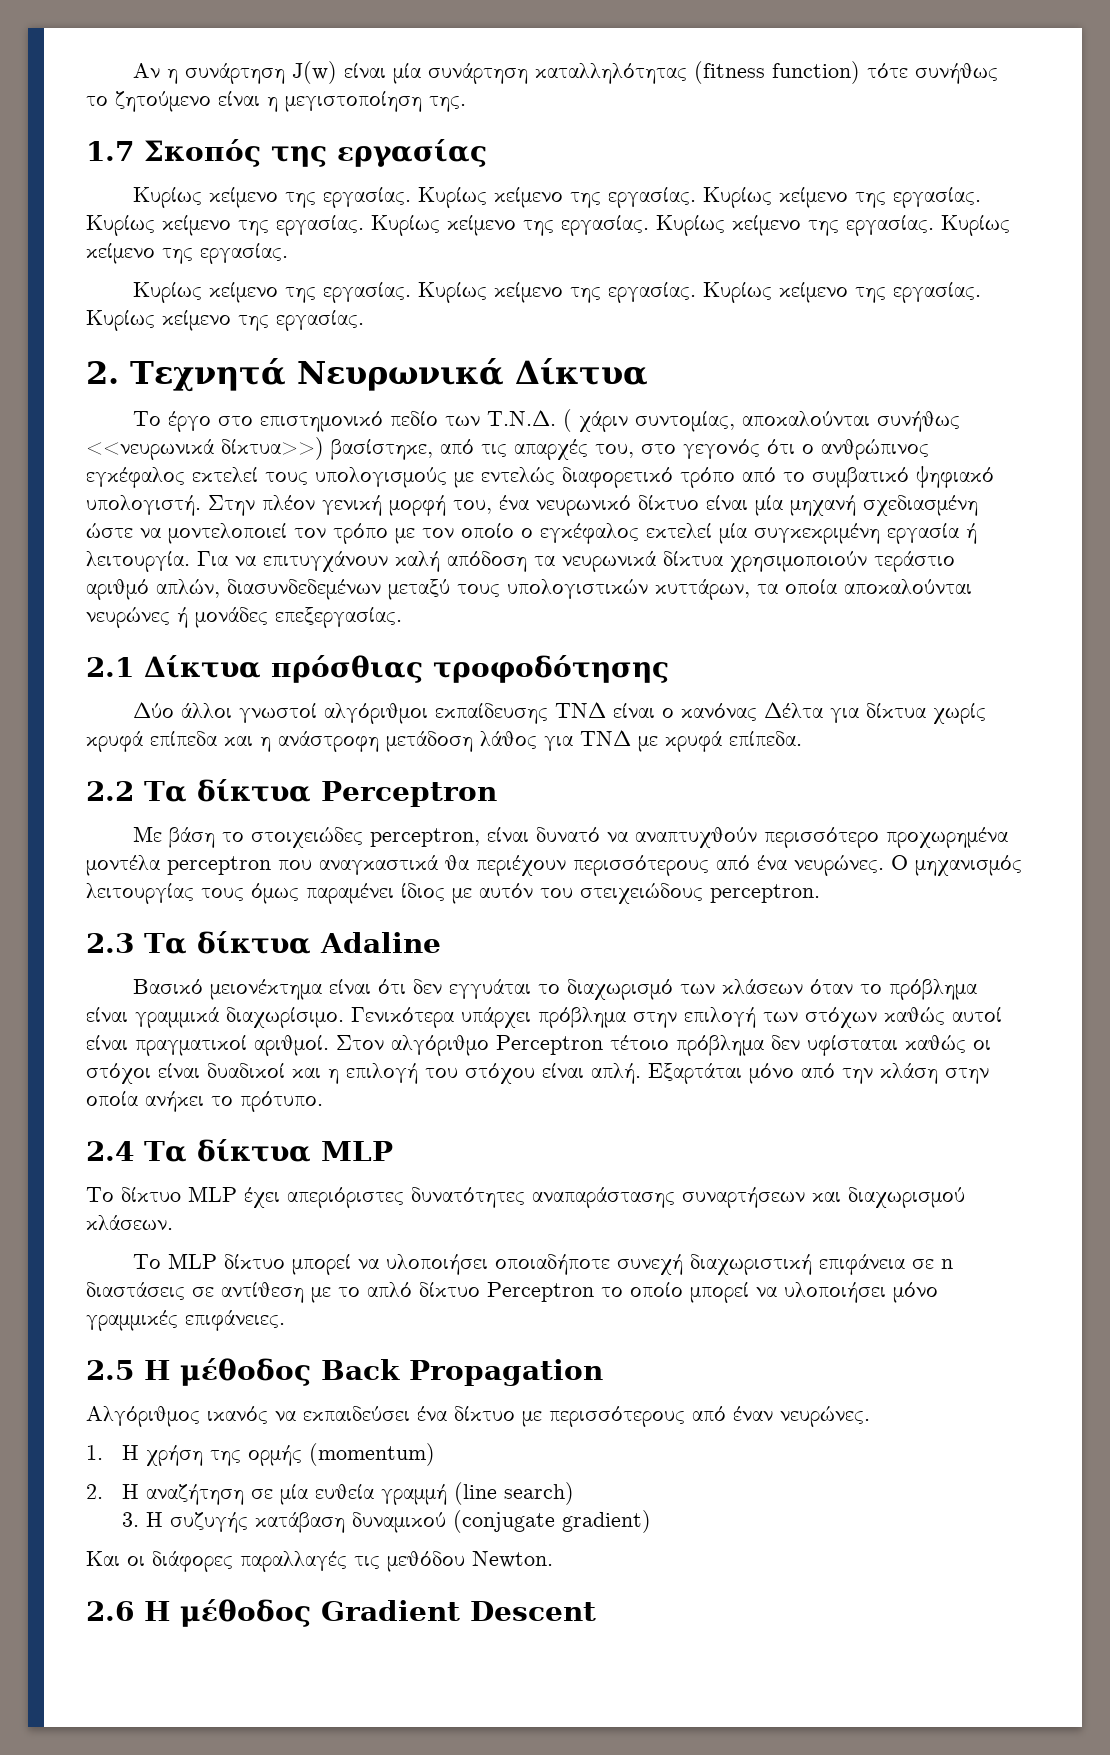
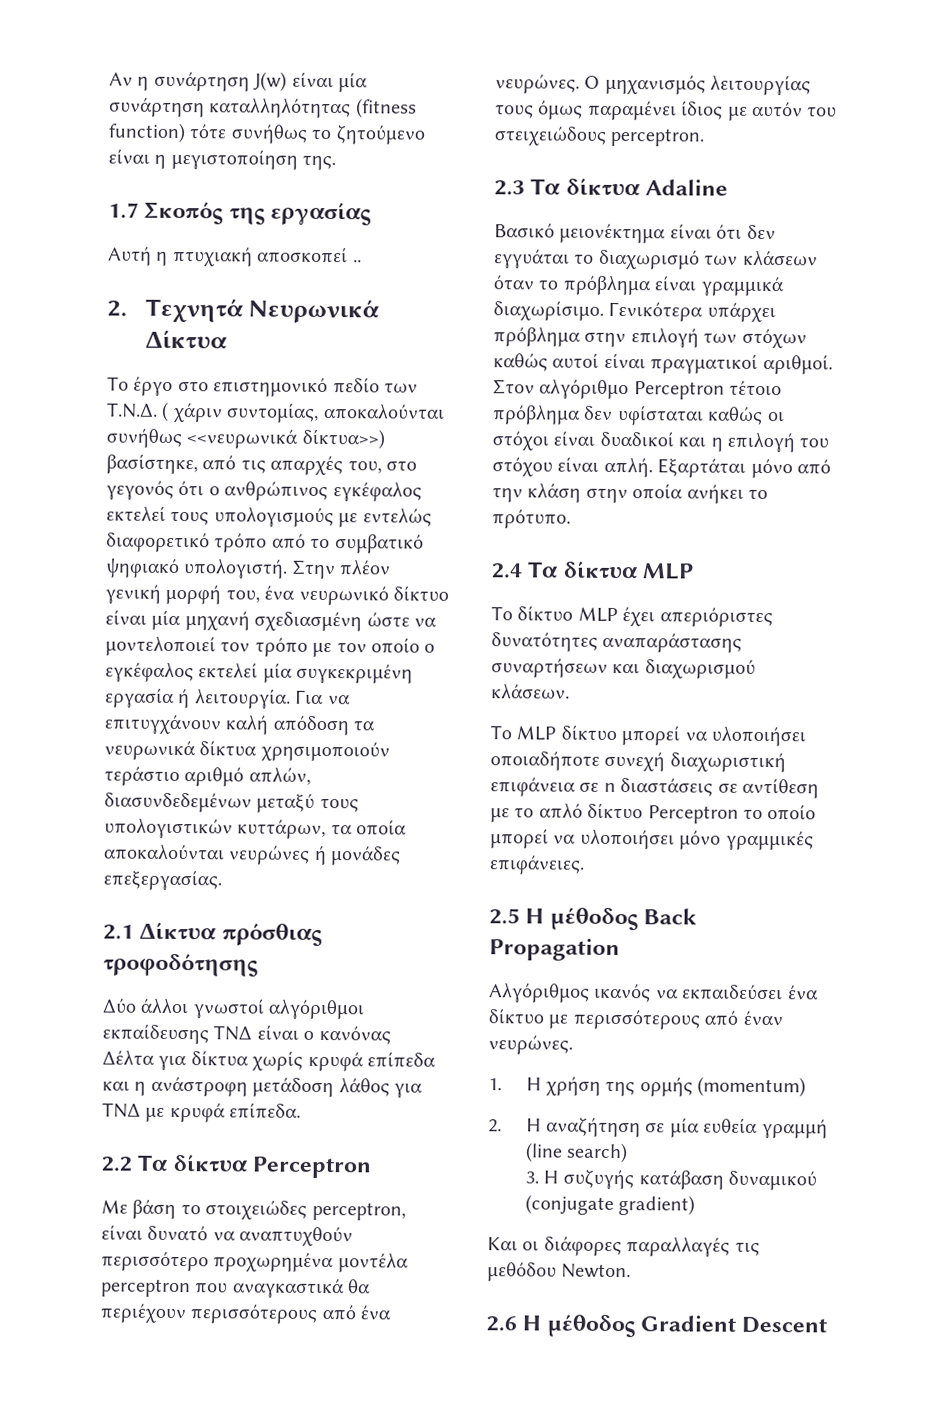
[133,187,982,208] [86,215,1010,236] [86,243,288,264] [133,282,982,303] [86,310,364,331] Κυρίως κείμενο της εργασίας. Κυρίως κείμενο της εργασίας. Κυρίως κείμενο της εργασίας. Κυρίως κείμενο της εργασίας. Κυρίως κείμενο της εργασίας. Κυρίως κείμενο της εργασίας. Κυρίως κείμενο της εργασίας. // Κυρίως κείμενο της εργασίας. Κυρίως κείμενο της εργασίας. Κυρίως κείμενο της εργασίας. Κυρίως κείμενο της εργασίας. -> [108,246,362,267] Αυτή η πτυχιακή αποσκοπεί ..

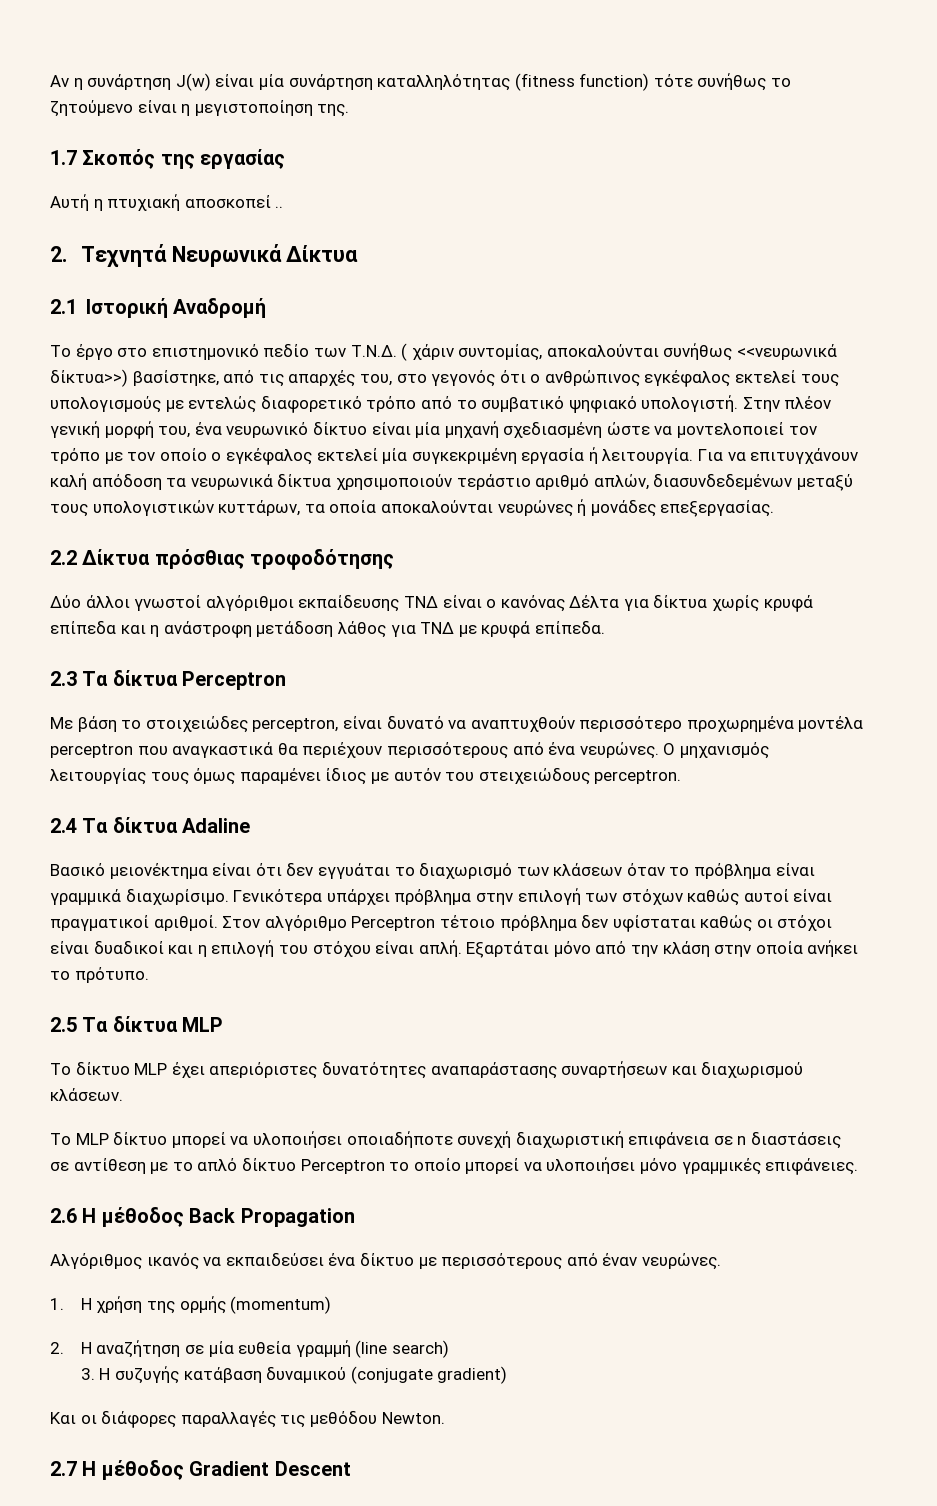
(228, 339) none -> [50,298,266,318] // 2.1 Ιστορική Αναδρομή
[103,924,134,940] 2.1 -> [50,550,77,565] 2.2
[101,1156,132,1172] 2.2 -> [50,671,77,686] 2.3
[494,180,525,196] 2.3 -> [50,818,77,833] 2.4
[491,563,523,579] 2.4 -> [50,1017,77,1032] 2.5
[489,908,520,925] 2.5 -> [50,1208,77,1223] 2.6
[486,1316,517,1332] 2.6 -> [50,1461,77,1476] 2.7

